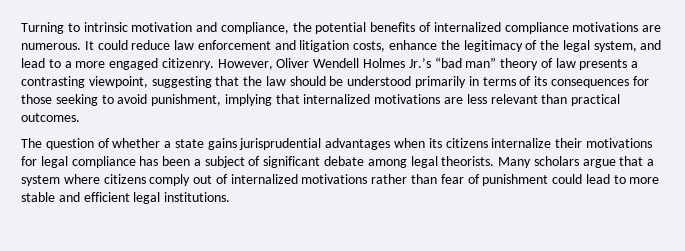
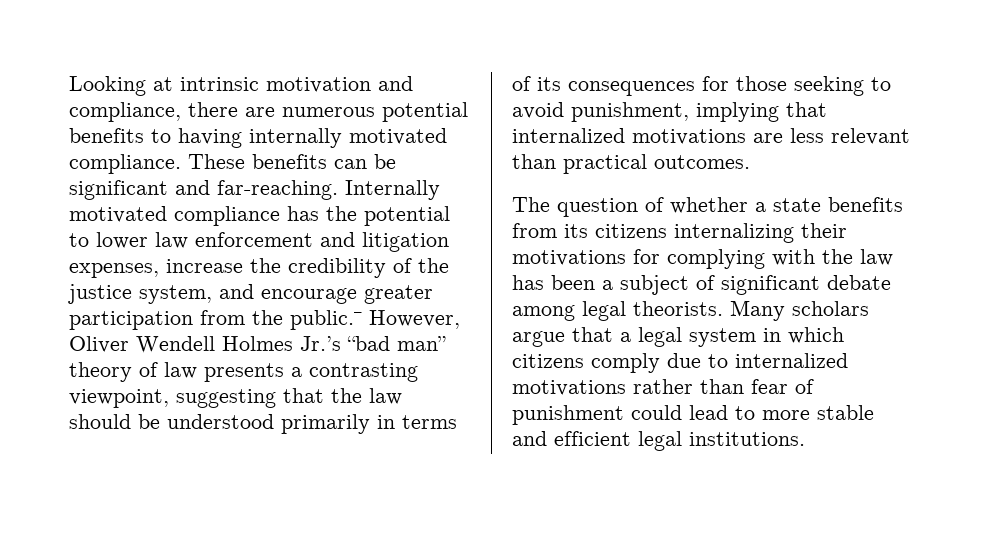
[21,22,80,34] Turning to -> [69,76,173,96] Looking at
[292,22,662,34] [21,40,523,52] the potential benefits of internalized compliance motivations are numerous. It could reduce law enforcement and litigation costs, enhance the legitimacy -> [188,102,468,122] [69,128,447,148] [69,154,396,174] [69,180,440,200] [69,206,450,226] [69,232,449,252] [69,258,386,278] there are numerous potential benefits to having internally motivated compliance. These benefits can be significant and far-reaching. Internally motivated compliance has the potential to lower law enforcement and litigation expenses, increase the credibility
[562,40,590,52] legal -> [68,284,132,304] justice
[21,58,214,70] lead to a more engaged citizenry. -> [261,285,433,304] [69,310,362,330] encourage greater participation from the public.–
[207,138,426,150] gains jurisprudential advantages when -> [828,197,903,212] [512,223,557,238] benefits from
[491,138,552,148] internalize -> [674,223,794,243] internalizing
[40,156,136,168] legal compliance -> [667,249,893,269] complying with the law
[21,174,228,186] system where citizens comply out of -> [638,327,844,347] [512,353,728,373] legal system in which citizens comply due to

